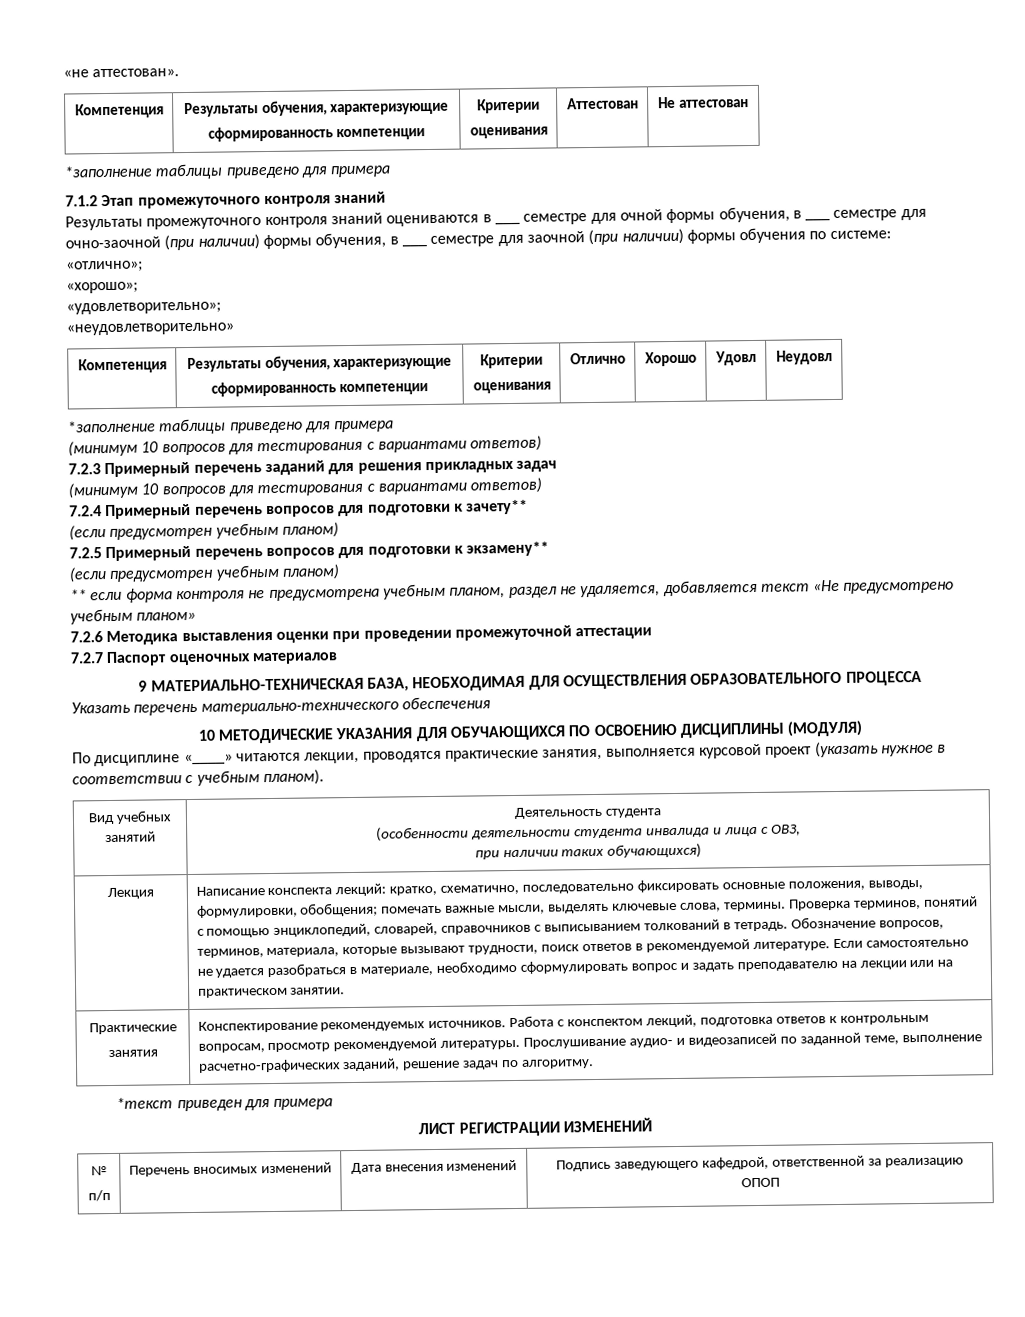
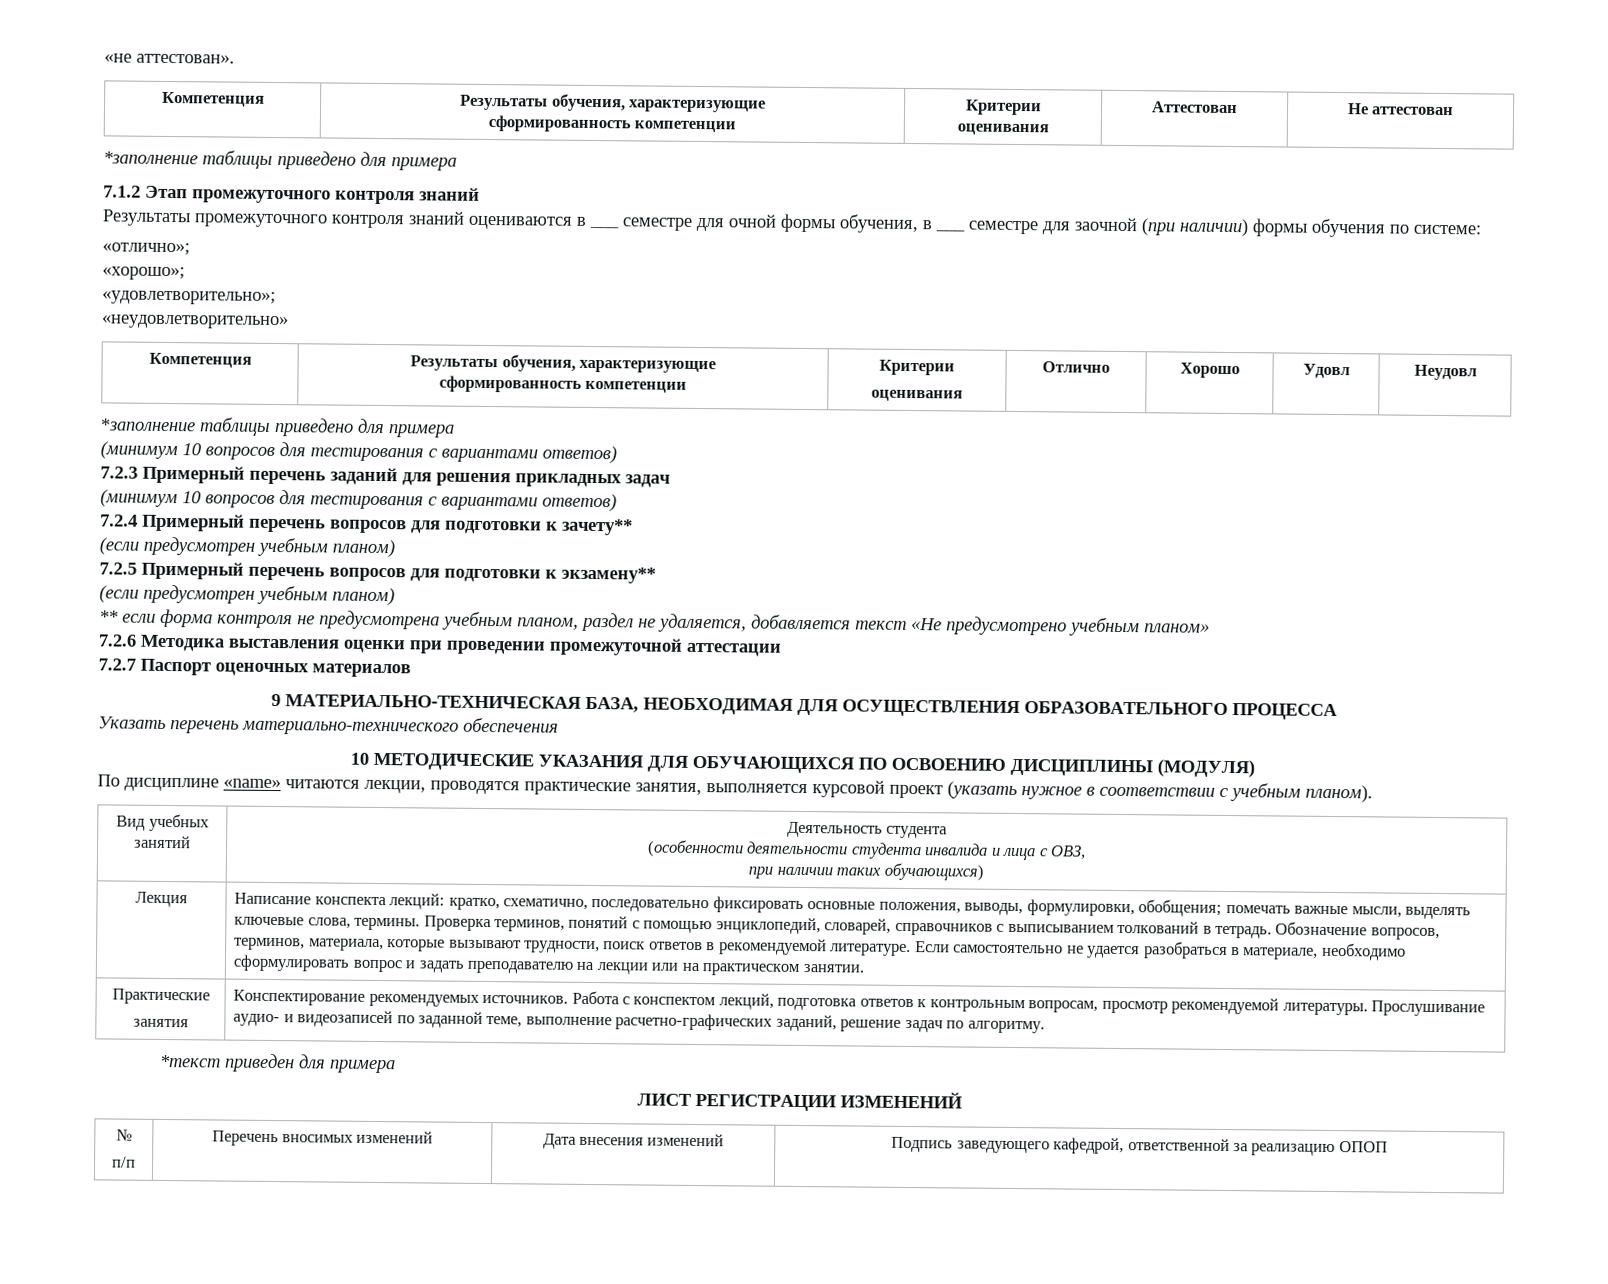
[65,232,524,251] очно-заочной (при наличии) формы обучения, в ___ семестре для -> (1070, 228) none
[183,753,233,766] «____» -> [223,778,281,789] «name»

